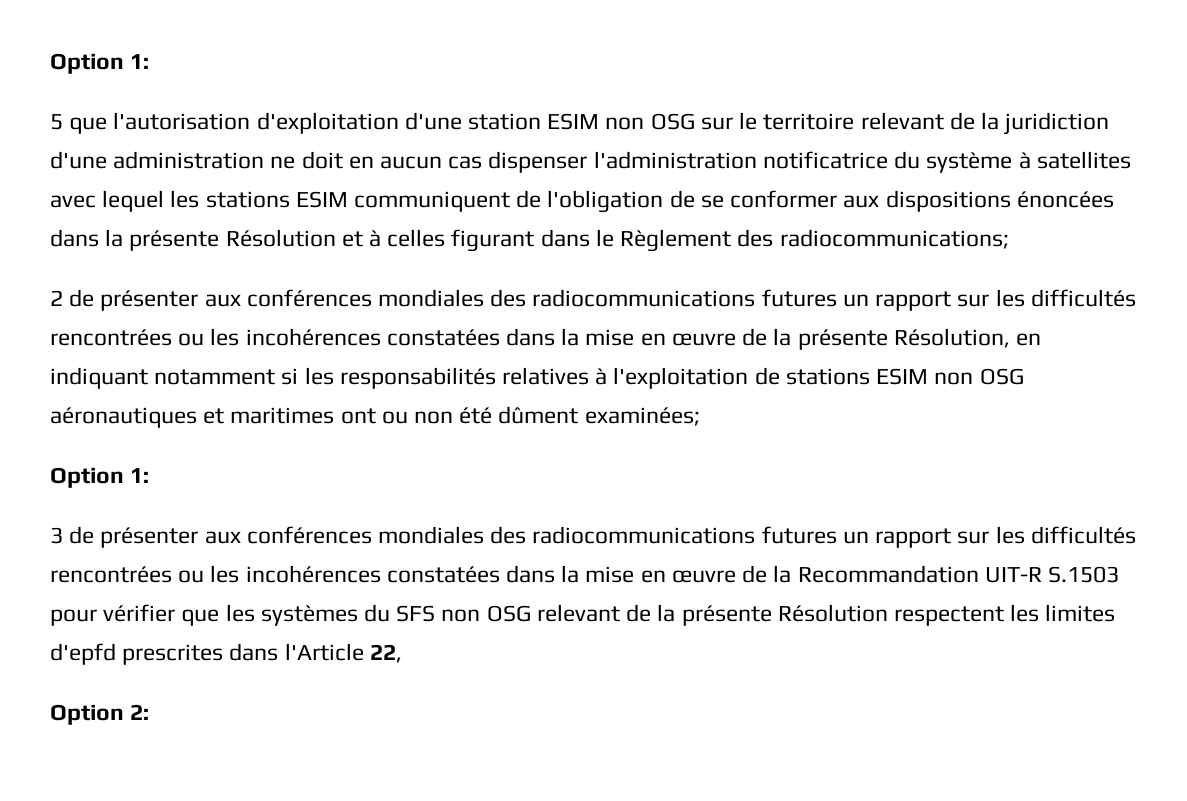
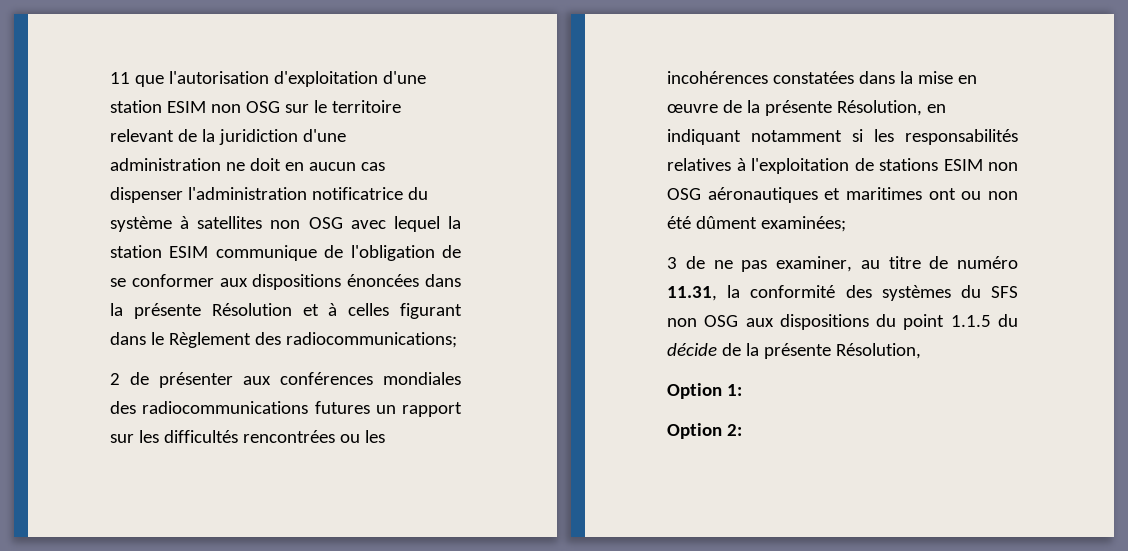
[50,53,150,74] [50,114,63,130] Option 1: // 5 -> [110,72,130,84] 11
[50,190,511,212] avec lequel les stations ESIM communiquent -> [270,216,461,232] [110,245,317,261] non OSG avec lequel la station ESIM communique
[50,467,150,488] // Option 1: -> (846, 224) none
[100,526,1136,548] [50,565,1119,583] [50,604,255,626] présenter aux conférences mondiales des radiocommunications futures un rapport sur les difficultés rencontrées ou les incohérences constatées dans la mise en œuvre de la Recommandation UIT-R S.1503 pour vérifier que les -> [713,256,1018,272] [667,285,872,301] ne pas examiner, au titre de numéro 11.31, la conformité des
[536,604,1116,626] [50,643,402,665] relevant de la présente Résolution respectent les limites d'epfd prescrites dans l'Article 22, -> [745,314,1018,330] [667,343,921,359] [667,383,742,399] aux dispositions du point 1.1.5 du décide de la présente Résolution, // Option 1:

